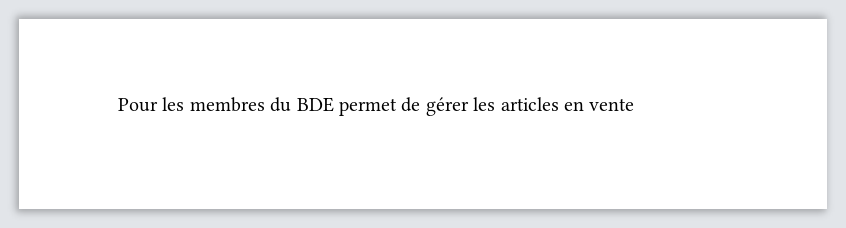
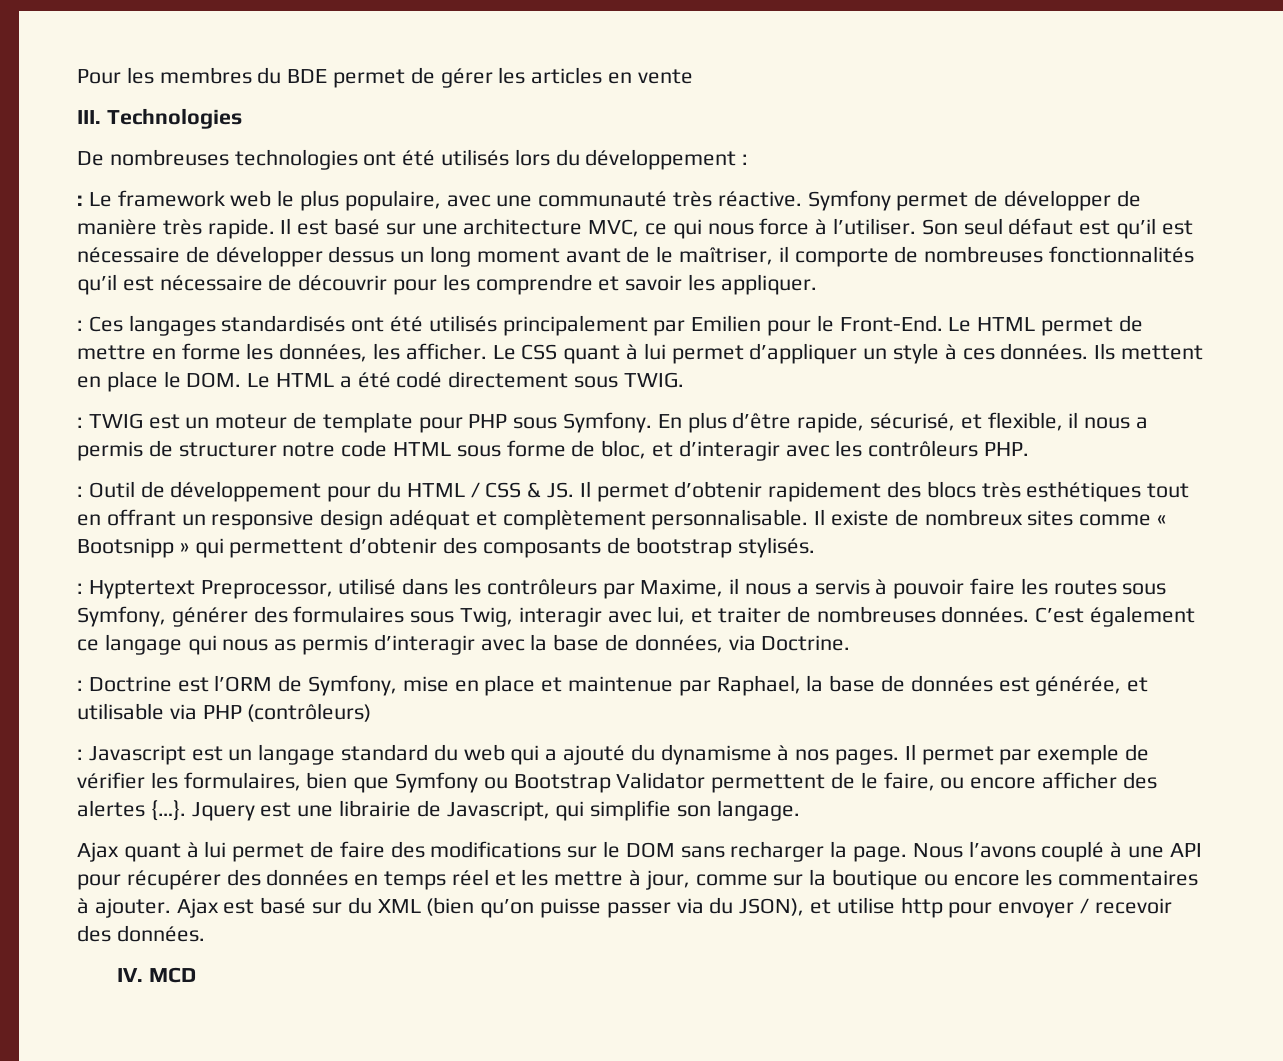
(635, 104) none -> [77,108,242,129] [77,149,749,170] [77,190,1141,211] [77,218,1193,239] [77,246,1195,267] [77,274,817,295] [77,315,1143,336] [77,343,1204,364] [77,371,684,392] [77,412,1149,433] [77,440,1030,461] [77,481,1190,502] [77,509,1167,530] [77,537,816,558] [77,578,1167,599] [77,606,1196,627] [77,634,851,655] [77,675,1149,696] [77,703,372,722] [77,744,1150,765] [77,772,1157,793] [77,800,800,821] [77,841,1202,862] [77,869,1199,890] [77,897,1172,918] [77,925,205,942] [117,967,197,983] // III. Technologies // De nombreuses technologies ont été utilisés lors du développement : // : Le framework web le plus populaire, avec une communauté très réactive. Symfony permet de développer de manière très rapide. Il est basé sur une architecture MVC, ce qui nous force à l’utiliser. Son seul défaut est qu’il est nécessaire de développer dessus un long moment avant de le maîtriser, il comporte de nombreuses fonctionnalités qu’il est nécessaire de découvrir pour les comprendre et savoir les appliquer. // : Ces langages standardisés ont été utilisés principalement par Emilien pour le Front-End. Le HTML permet de mettre en forme les données, les afficher. Le CSS quant à lui permet d’appliquer un style à ces données. Ils mettent en place le DOM. Le HTML a été codé directement sous TWIG. // : TWIG est un moteur de template pour PHP sous Symfony. En plus d’être rapide, sécurisé, et flexible, il nous a permis de structurer notre code HTML sous forme de bloc, et d’interagir avec les contrôleurs PHP. // : Outil de développement pour du HTML / CSS & JS. Il permet d’obtenir rapidement des blocs très esthétiques tout en offrant un responsive design adéquat et complètement personnalisable. Il existe de nombreux sites comme « Bootsnipp » qui permettent d’obtenir des composants de bootstrap stylisés. // : Hyptertext Preprocessor, utilisé dans les contrôleurs par Maxime, il nous a servis à pouvoir faire les routes sous Symfony, générer des formulaires sous Twig, interagir avec lui, et traiter de nombreuses données. C’est également ce langage qui nous as permis d’interagir avec la base de données, via Doctrine. // : Doctrine est l’ORM de Symfony, mise en place et maintenue par Raphael, la base de données est générée, et utilisable via PHP (contrôleurs) // : Javascript est un langage standard du web qui a ajouté du dynamisme à nos pages. Il permet par exemple de vérifier les formulaires, bien que Symfony ou Bootstrap Validator permettent de le faire, ou encore afficher des alertes {…}. Jquery est une librairie de Javascript, qui simplifie son langage. // Ajax quant à lui permet de faire des modifications sur le DOM sans recharger la page. Nous l’avons couplé à une API pour récupérer des données en temps réel et les mettre à jour, comme sur la boutique ou encore les commentaires à ajouter. Ajax est basé sur du XML (bien qu’on puisse passer via du JSON), et utilise http pour envoyer / recevoir des données. // IV. MCD

